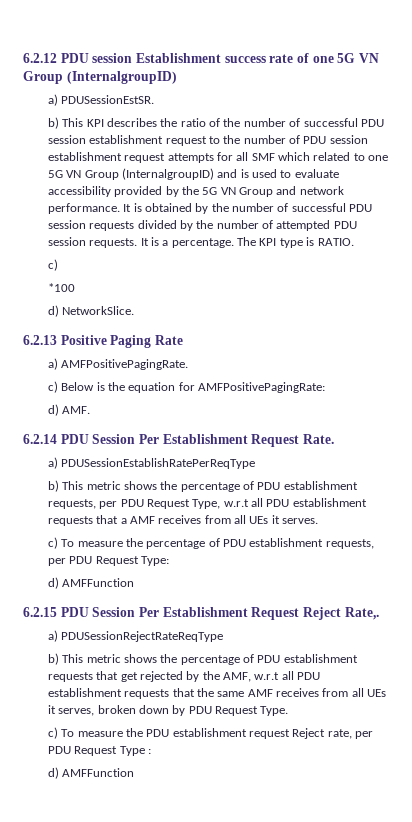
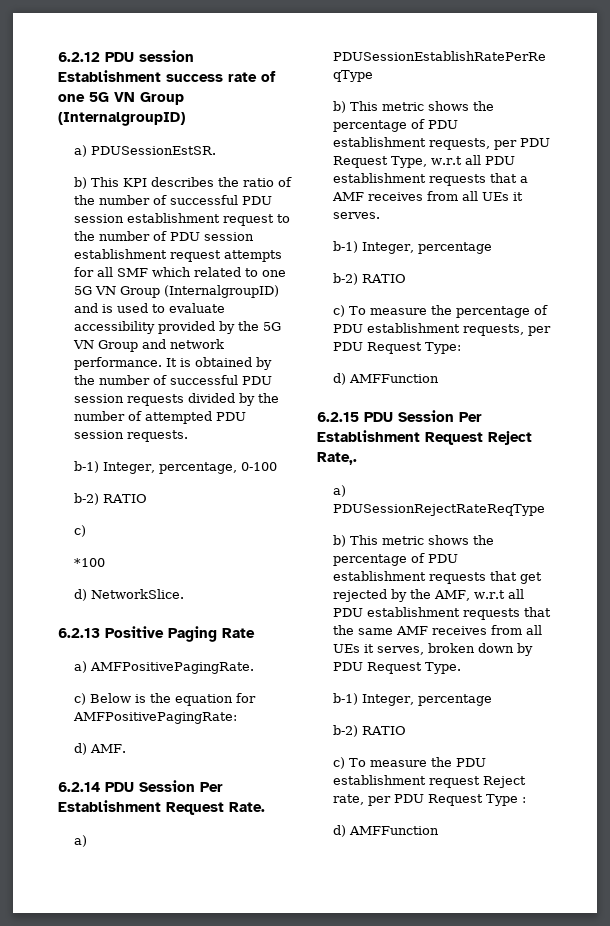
[140,237,354,248] It is a percentage. The KPI type is RATIO. -> [73,461,277,474] [73,493,147,505] // b-1) Integer, percentage, 0-100 // b-2) RATIO
(319, 521) none -> [332,241,492,254] [332,273,406,285] // b-1) Integer, percentage // b-2) RATIO
(289, 711) none -> [332,693,492,706] [332,725,406,737] // b-1) Integer, percentage // b-2) RATIO

